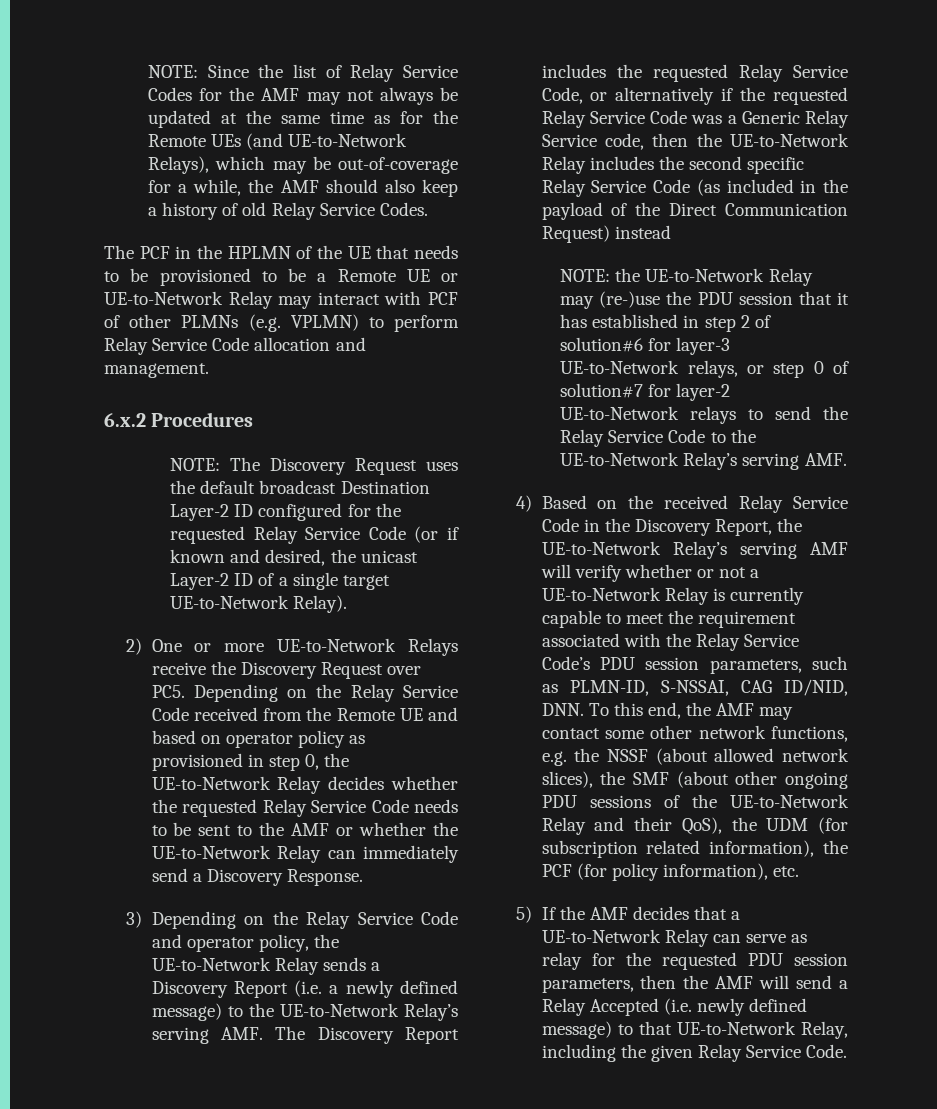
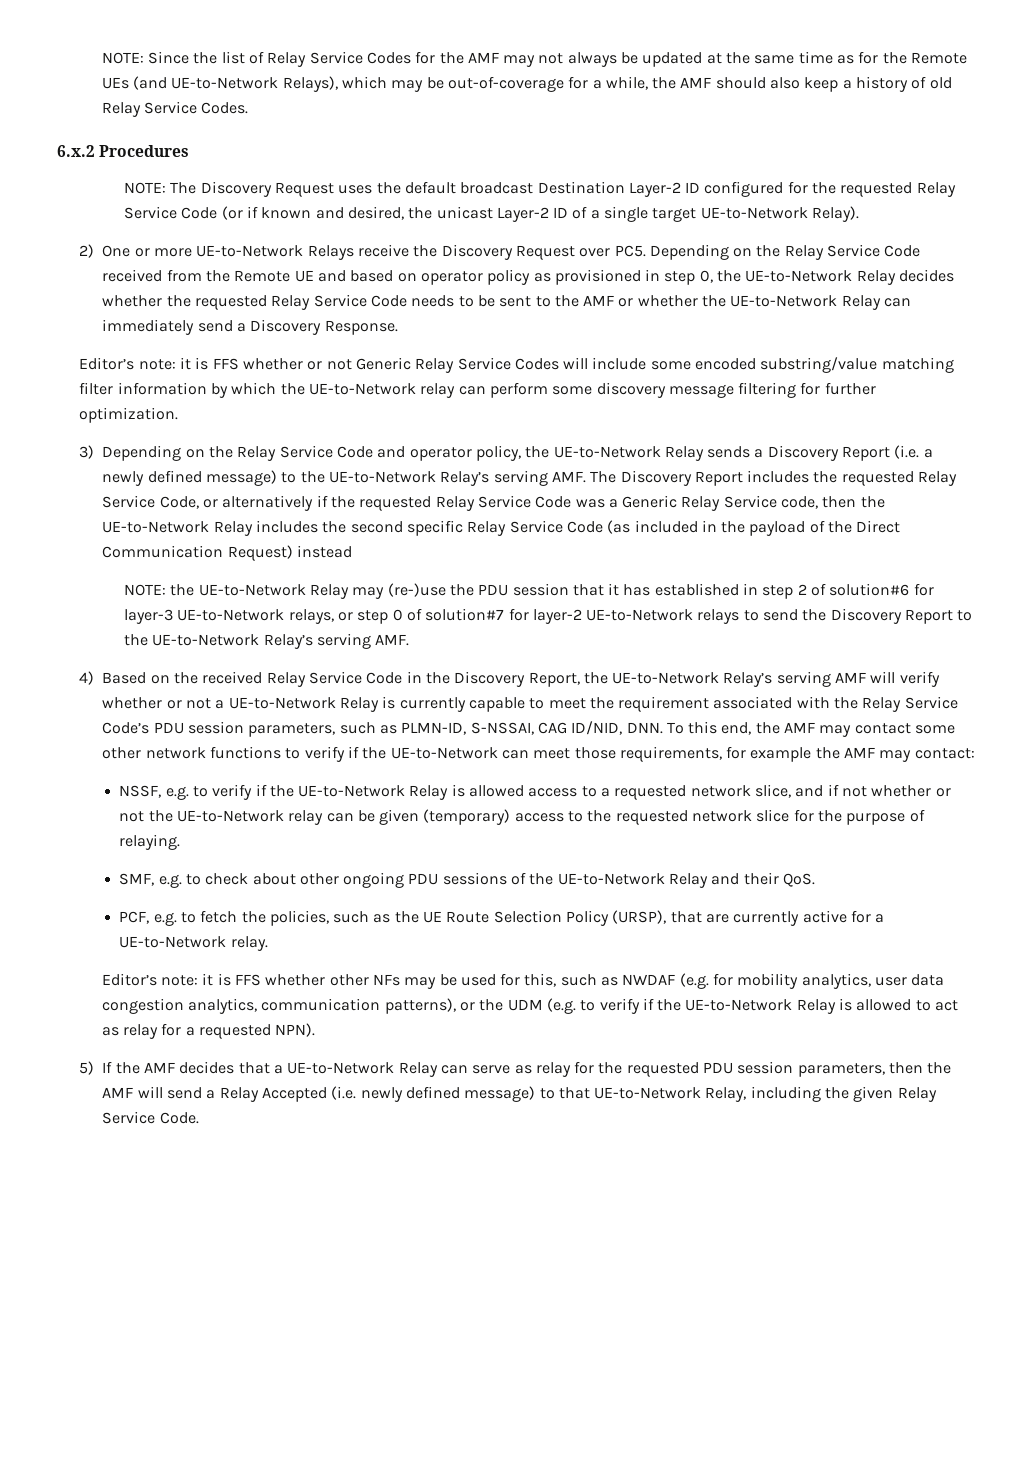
[104,245,458,259] [104,268,458,286] [104,291,459,309] [104,314,460,332] [104,337,366,355] [104,363,209,378] // The PCF in the HPLMN of the UE that needs to be provisioned to be a Remote UE or UE-to-Network Relay may interact with PCF of other PLMNs (e.g. VPLMN) to perform Relay Service Code allocation and management. -> (249, 108) none
(363, 877) none -> [79,357,954,373] [79,382,876,398] [79,407,179,423] // Editor’s note: it is FFS whether or not Generic Relay Service Codes will include some encoded substring/value matching filter information by which the UE-to-Network relay can perform some discovery message filtering for further optimization.
[560,429,706,447] Relay Service Code -> [830,608,954,624] Discovery Report
[771,726,848,742] [541,748,849,766] [541,771,729,788] functions, e.g. the NSSF (about allowed network slices), the SMF (about -> [209,746,975,762] [119,784,951,800] [119,809,925,825] [119,834,181,850] [119,873,296,888] functions to verify if the UE-to-Network can meet those requirements, for example the AMF may contact: // NSSF, e.g. to verify if the UE-to-Network Relay is allowed access to a requested network slice, and if not whether or not the UE-to-Network relay can be given (temporary) access to the requested network slice for the purpose of relaying. // SMF, e.g. to check about
[681,817,848,835] [541,840,848,858] [541,863,800,881] QoS), the UDM (for subscription related information), the PCF (for policy information), etc. -> [783,873,816,887] [119,910,885,926] [119,936,268,951] [101,973,945,989] [101,998,959,1014] [101,1023,316,1039] QoS. // PCF, e.g. to fetch the policies, such as the UE Route Selection Policy (URSP), that are currently active for a UE-to-Network relay. // Editor’s note: it is FFS whether other NFs may be used for this, such as NWDAF (e.g. for mobility analytics, user data congestion analytics, communication patterns), or the UDM (e.g. to verify if the UE-to-Network Relay is allowed to act as relay for a requested NPN).

